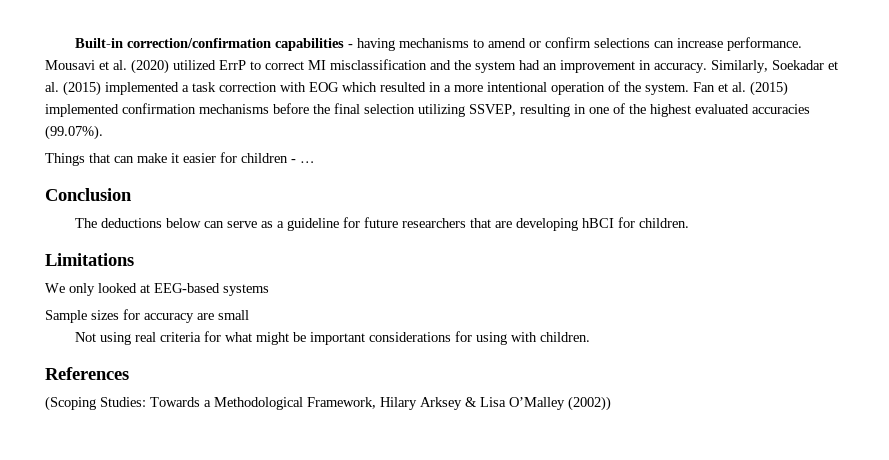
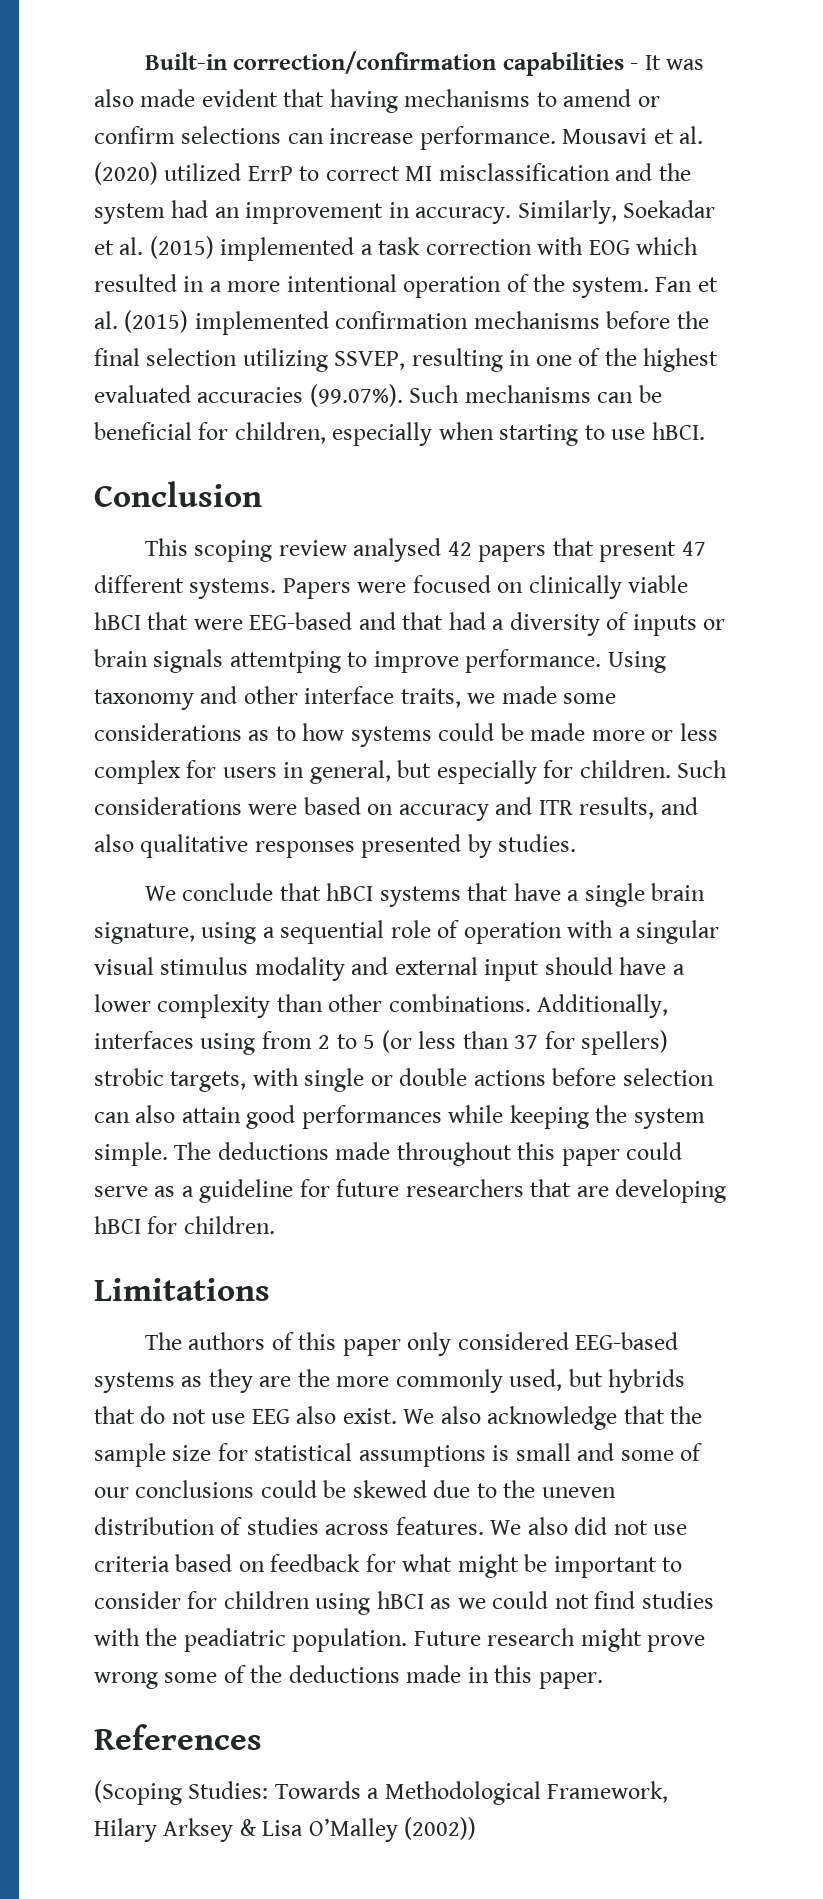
(354, 46) none -> [644,55,705,70] [94,89,325,107] It was also made evident that
[45,152,315,166] [45,188,132,201] [75,218,225,228] // Things that can make it easier for children - … // Conclusion // The deductions below can -> [409,385,662,403] [94,422,705,446] [94,481,262,507] [144,538,706,562] [94,575,689,599] [94,612,726,636] [94,649,666,673] [94,686,617,710] [94,723,718,747] [94,760,728,784] [94,797,698,821] [94,834,577,858] [144,883,706,907] [94,920,720,944] [94,957,685,981] [94,994,669,1018] [94,1030,669,1055] [94,1068,714,1092] [94,1105,705,1129] [94,1142,683,1166] Such mechanisms can be beneficial for children, especially when starting to use hBCI. // Conclusion // This scoping review analysed 42 papers that present 47 different systems. Papers were focused on clinically viable hBCI that were EEG-based and that had a diversity of inputs or brain signals attemtping to improve performance. Using taxonomy and other interface traits, we made some considerations as to how systems could be made more or less complex for users in general, but especially for children. Such considerations were based on accuracy and ITR results, and also qualitative responses presented by studies. // We conclude that hBCI systems that have a single brain signature, using a sequential role of operation with a singular visual stimulus modality and external input should have a lower complexity than other combinations. Additionally, interfaces using from 2 to 5 (or less than 37 for spellers) strobic targets, with single or double actions before selection can also attain good performances while keeping the system simple. The deductions made throughout this paper could
[45,283,269,296] [45,309,249,323] [75,332,202,345] We only looked at EEG-based systems // Sample sizes for accuracy are small // Not using real criteria -> [144,1332,679,1356] [94,1369,686,1393] [94,1406,703,1430] [94,1443,703,1467] [94,1480,616,1498] [94,1517,688,1535] [94,1554,361,1572] The authors of this paper only considered EEG-based systems as they are the more commonly used, but hybrids that do not use EEG also exist. We also acknowledge that the sample size for statistical assumptions is small and some of our conclusions could be skewed due to the uneven distribution of studies across features. We also did not use criteria based on feedback
[369,331,591,345] considerations for using with children. -> [662,1557,683,1572] [94,1591,714,1615] [94,1628,706,1652] [94,1665,603,1689] to consider for children using hBCI as we could not find studies with the peadiatric population. Future research might prove wrong some of the deductions made in this paper.

